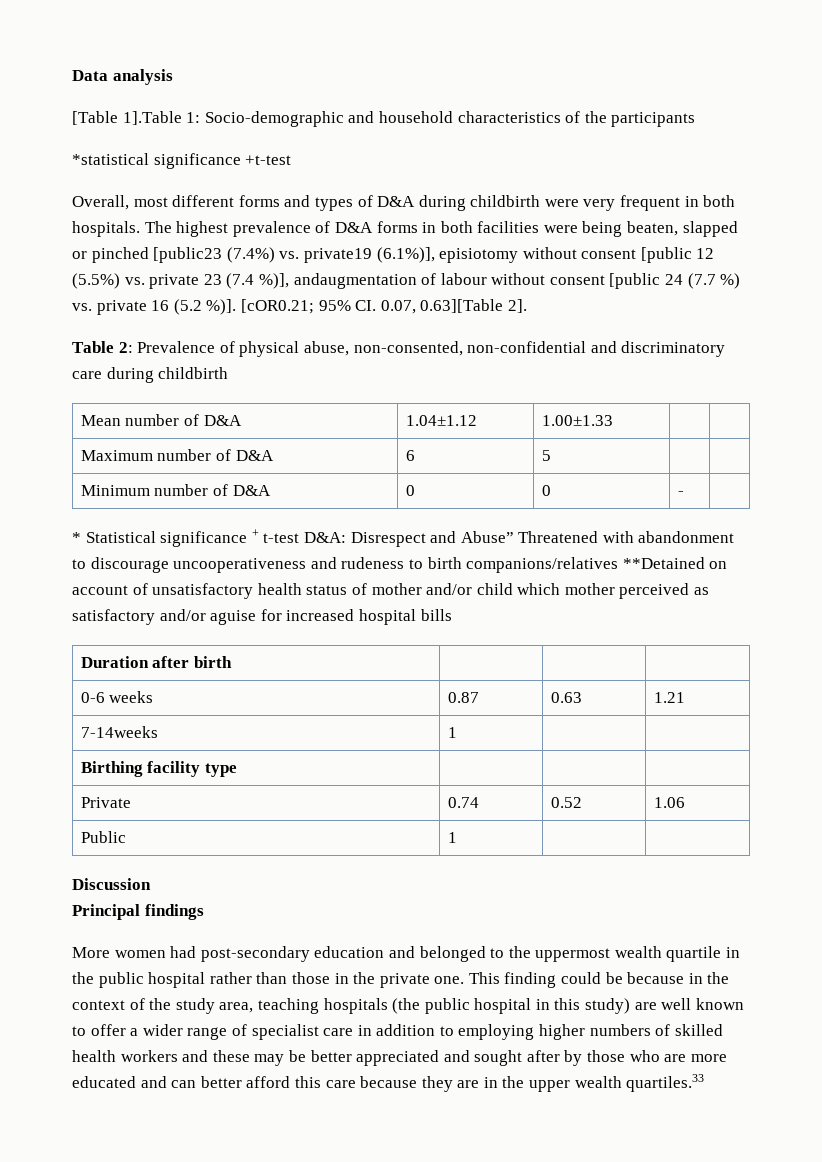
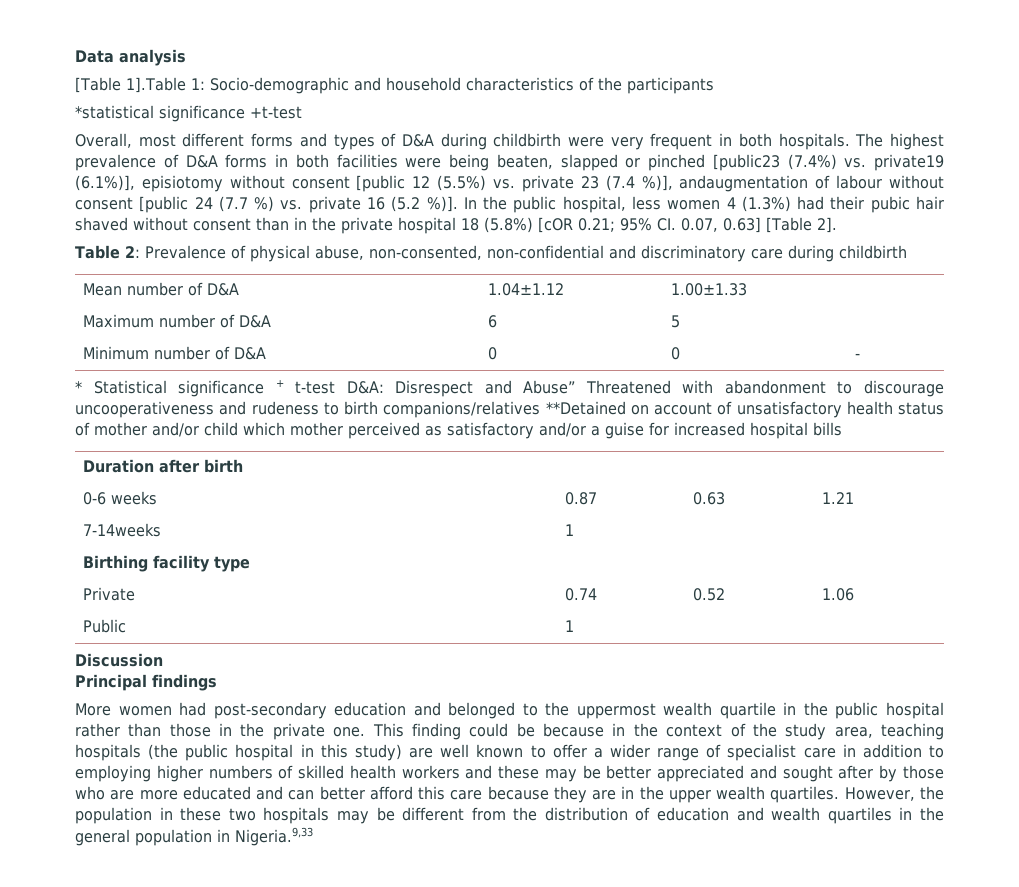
[240,299,314,314] [cOR0.21; -> [463,196,945,213] [75,217,615,234] In the public hospital, less women 4 (1.3%) had their pubic hair shaved without consent than in the private hospital 18 (5.8%) [cOR 0.21;
[420,299,504,313] 0.63][Table -> [723,217,812,233] 0.63] [Table
[210,610,257,625] aguise -> [591,422,644,439] a guise
[626,1074,705,1092] quartiles.33 -> [770,786,945,803] [75,807,945,824] [75,827,313,846] quartiles. However, the population in these two hospitals may be different from the distribution of education and wealth quartiles in the general population in Nigeria.9,33

